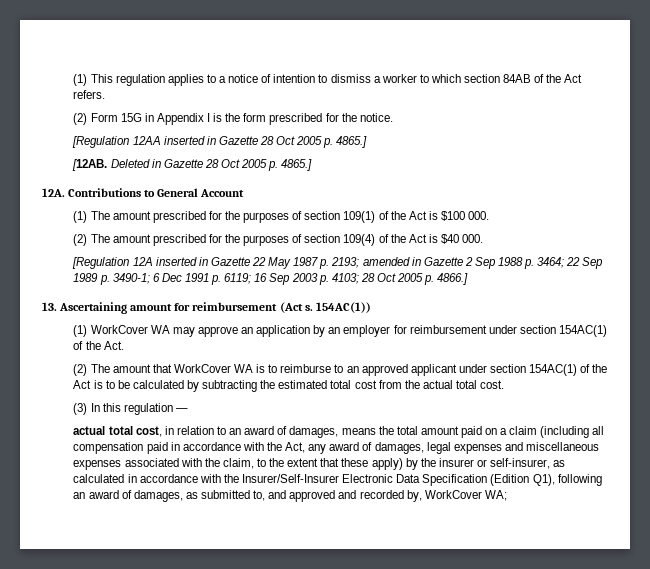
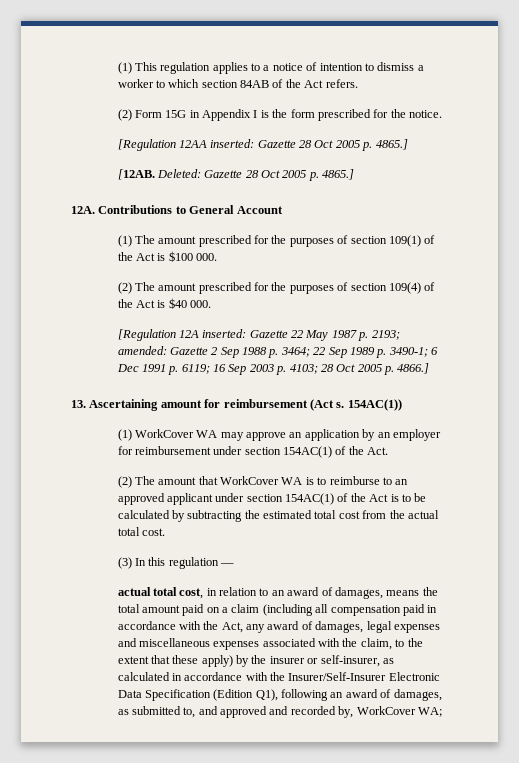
[163,136,216,145] inserted in -> [210,139,255,148] inserted:
[110,159,161,168] Deleted in -> [156,169,201,178] Deleted:
[155,257,208,266] inserted in -> [202,329,247,338] inserted:
[362,257,421,266] amended in -> [117,346,167,355] amended:

